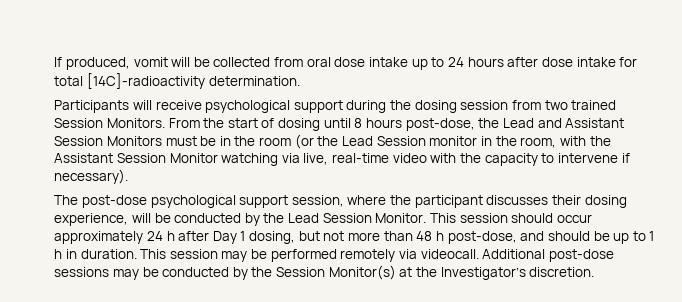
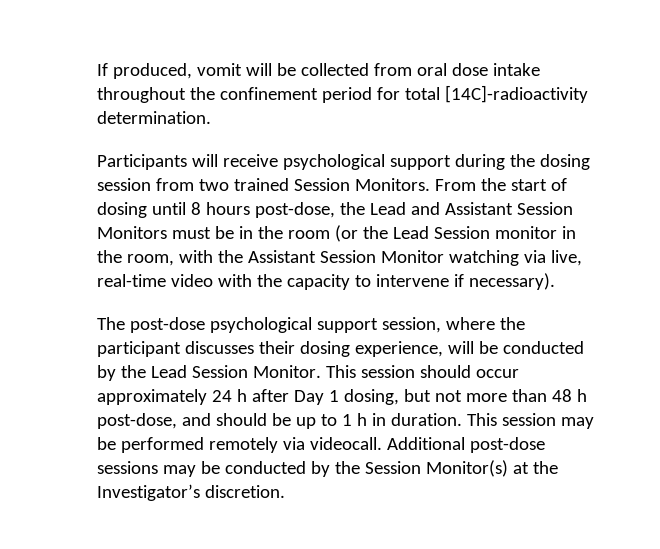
[411,57,616,70] up to 24 hours after dose intake -> [97,87,373,103] throughout the confinement period

